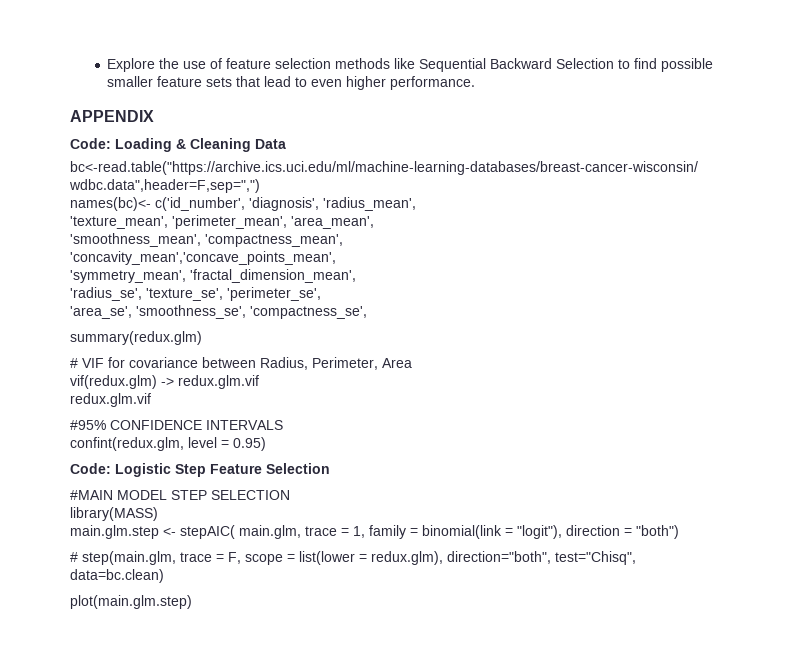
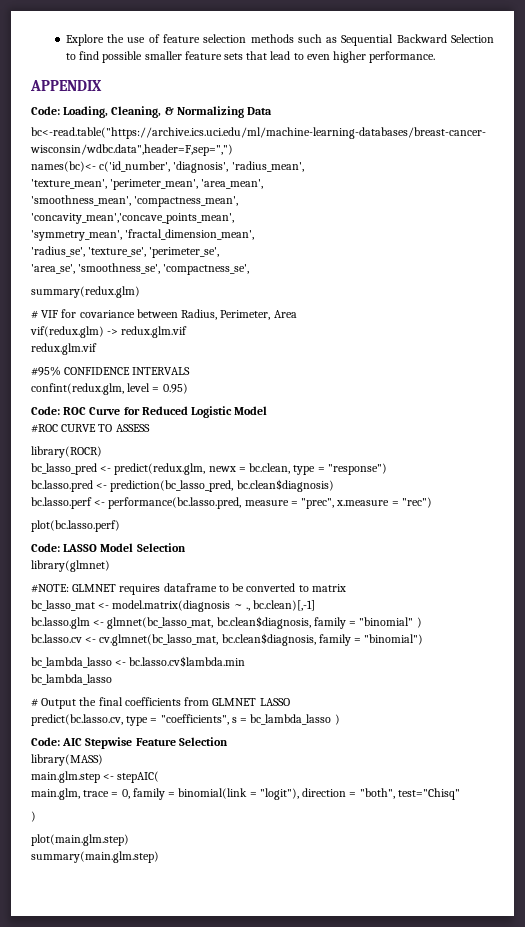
[394,58,416,69] like -> [297,34,338,43] such as
[115,138,251,152] Loading & Cleaning -> [63,106,244,118] Loading, Cleaning, & Normalizing
[115,463,330,477] [70,490,290,500] Logistic Step Feature Selection // #MAIN MODEL STEP SELECTION -> [63,406,268,418] [31,424,150,433] [31,446,102,458] [31,463,387,475] [31,479,334,492] [31,497,432,509] [31,520,120,532] [31,543,186,552] [31,560,110,572] [31,583,346,595] [31,600,316,612] [31,616,422,629] [31,633,424,646] [31,656,246,668] [31,674,112,685] [31,697,290,709] [31,714,340,726] [31,737,228,749] ROC Curve for Reduced Logistic Model // #ROC CURVE TO ASSESS // library(ROCR) // bc_lasso_pred <- predict(redux.glm, newx = bc.clean, type = "response") // bc.lasso.pred <- prediction(bc_lasso_pred, bc.clean$diagnosis) // bc.lasso.perf <- performance(bc.lasso.pred, measure = "prec", x.measure = "rec") // plot(bc.lasso.perf) // Code: LASSO Model Selection // library(glmnet) // #NOTE: GLMNET requires dataframe to be converted to matrix // bc_lasso_mat <- model.matrix(diagnosis ~ ., bc.clean)[,-1] // bc.lasso.glm <- glmnet(bc_lasso_mat, bc.clean$diagnosis, family = "binomial" ) // bc.lasso.cv <- cv.glmnet(bc_lasso_mat, bc.clean$diagnosis, family = "binomial") // bc_lambda_lasso <- bc.lasso.cv$lambda.min // bc_lambda_lasso // # Output the final coefficients from GLMNET LASSO // predict(bc.lasso.cv, type = "coefficients", s = bc_lambda_lasso ) // Code: AIC Stepwise Feature Selection
(235, 532) none -> (160, 777) //
[353,526,365,538] 1, -> [121,789,130,799] 0,
[636,525,679,539] [70,551,636,565] [70,569,164,583] "both") // # step(main.glm, trace = F, scope = list(lower = redux.glm), direction="both", test="Chisq", data=bc.clean) -> [359,788,460,800] [31,811,36,822] "both", test="Chisq" // )
(192, 602) none -> [31,851,159,863] // summary(main.glm.step)

